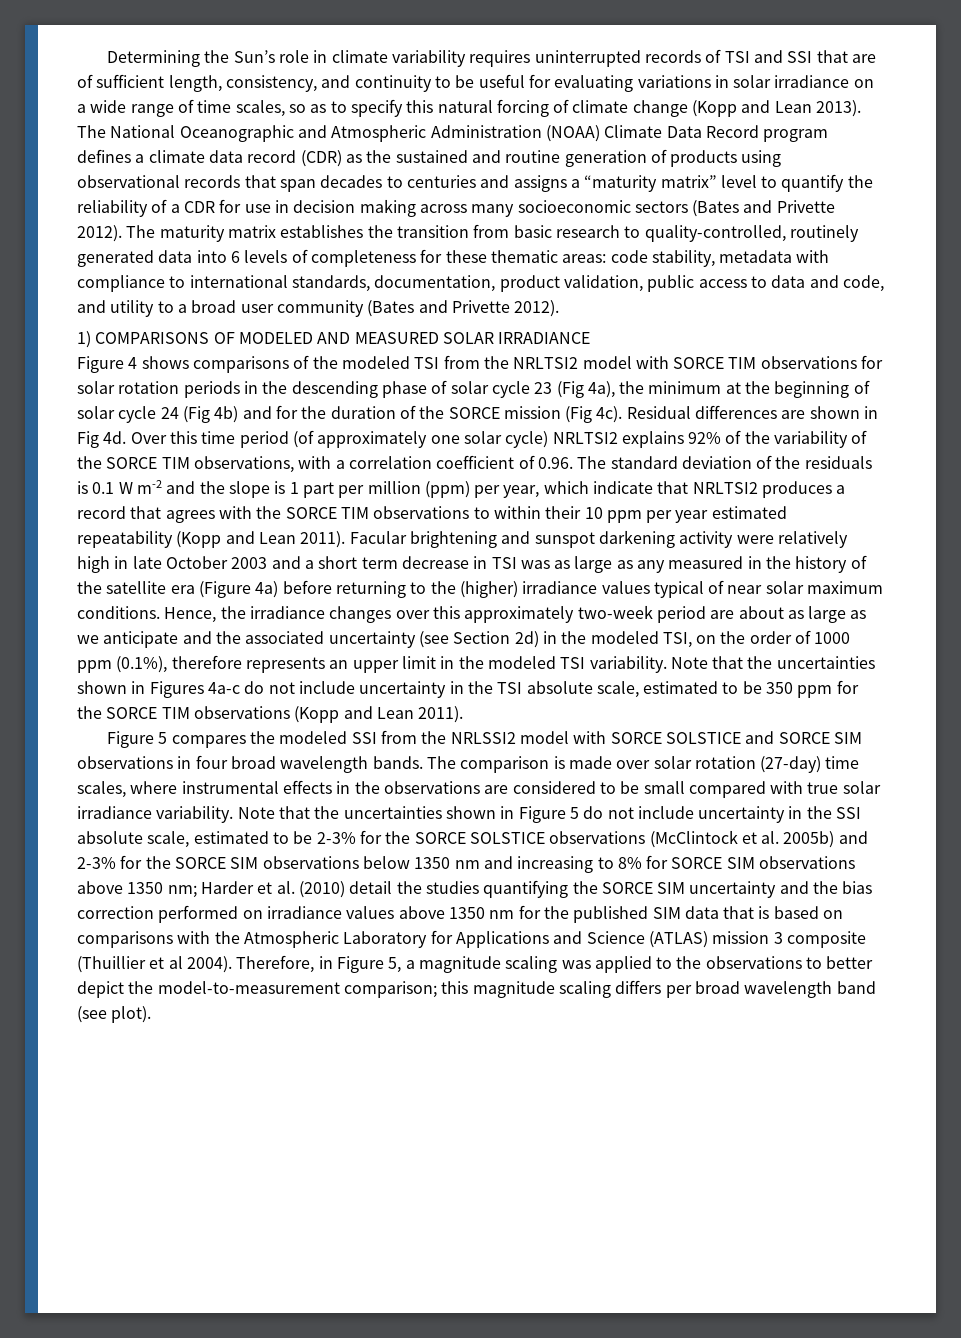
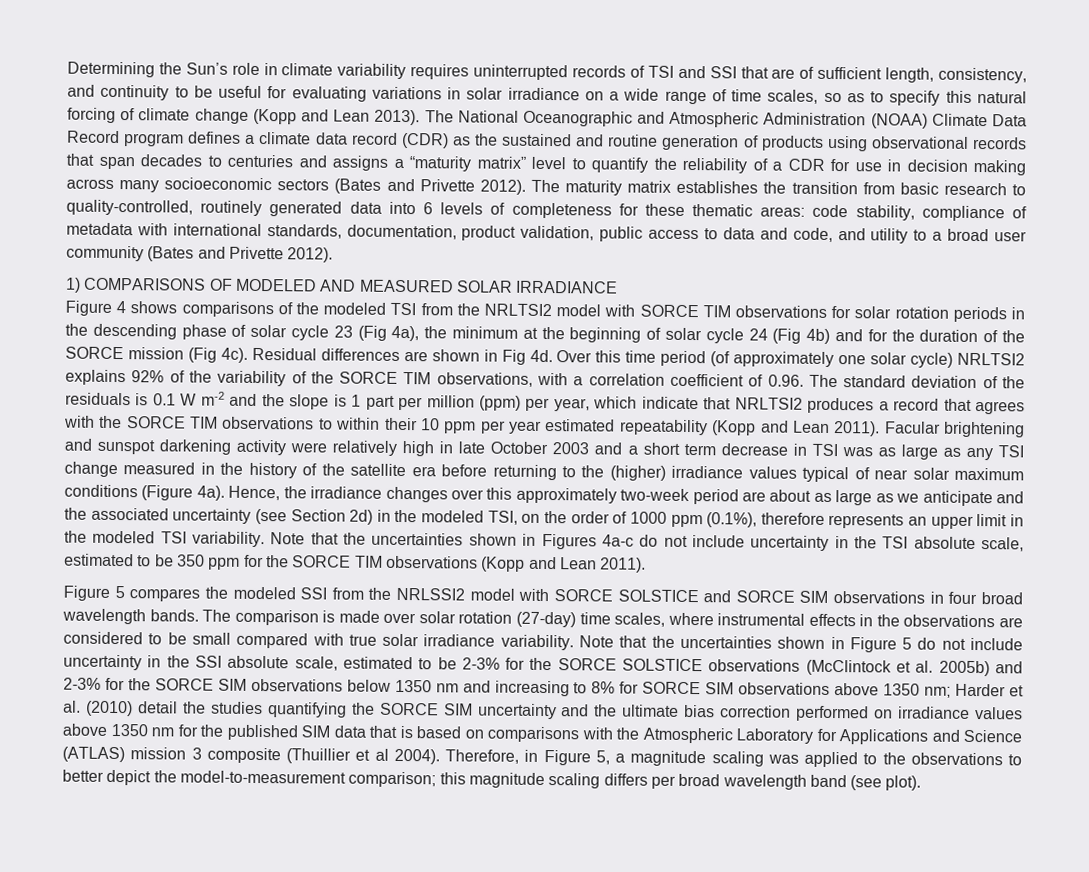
[719,250,830,263] [77,275,186,292] metadata with compliance to -> [921,205,1027,222] [66,222,168,236] compliance of metadata with
(666, 566) none -> [998,445,1025,458] [64,461,118,478] TSI change
[198,581,279,598] (Figure 4a) -> (436, 471) none
[77,606,160,619] conditions. -> [64,484,225,501] conditions (Figure 4a).
(839, 887) none -> [622,704,680,717] ultimate

